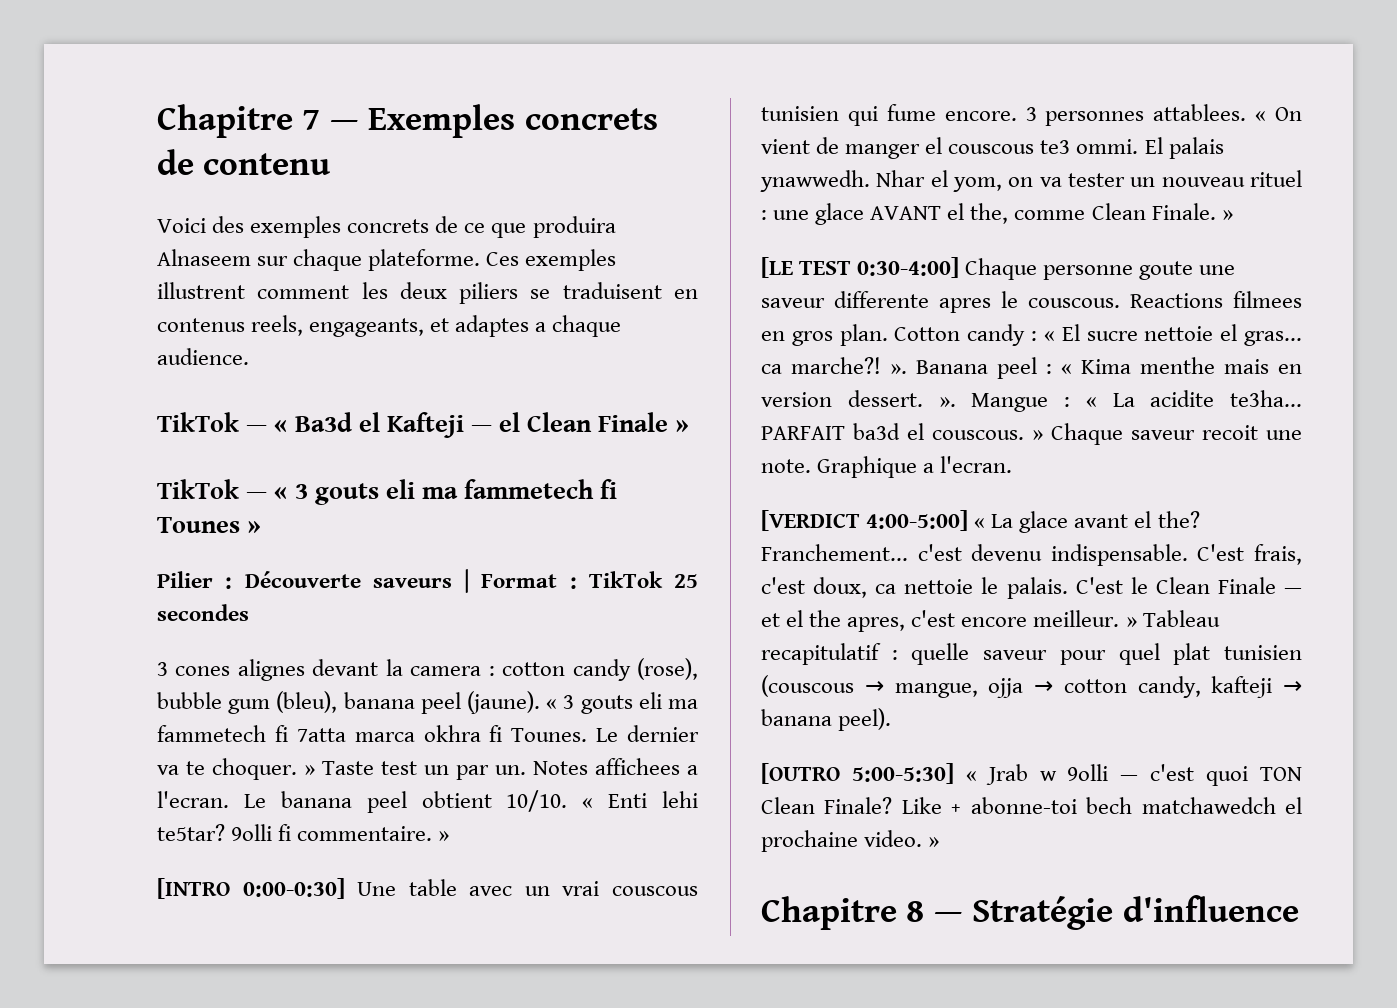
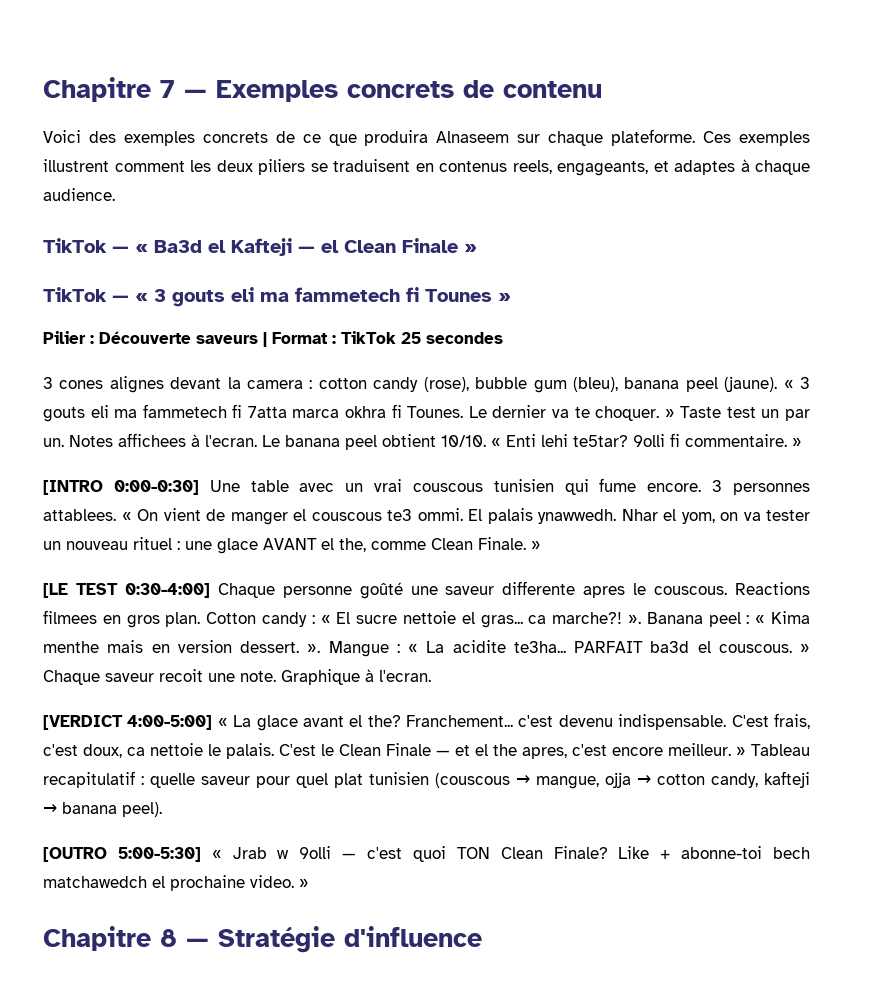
[535,322,547,332] a -> [740,159,750,172] à
[687,765,698,775] a -> [191,434,200,447] à
[1139,261,1194,280] goute -> [359,582,403,599] goûté
[923,463,935,473] a -> [365,669,374,682] à

